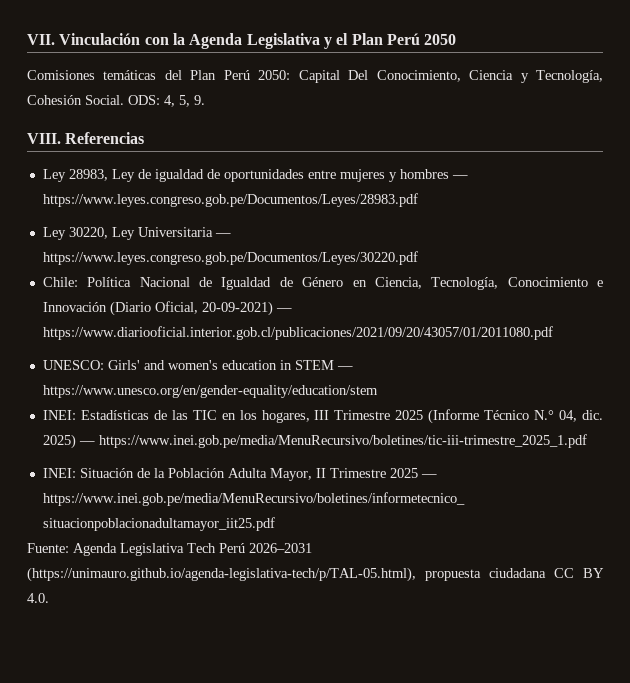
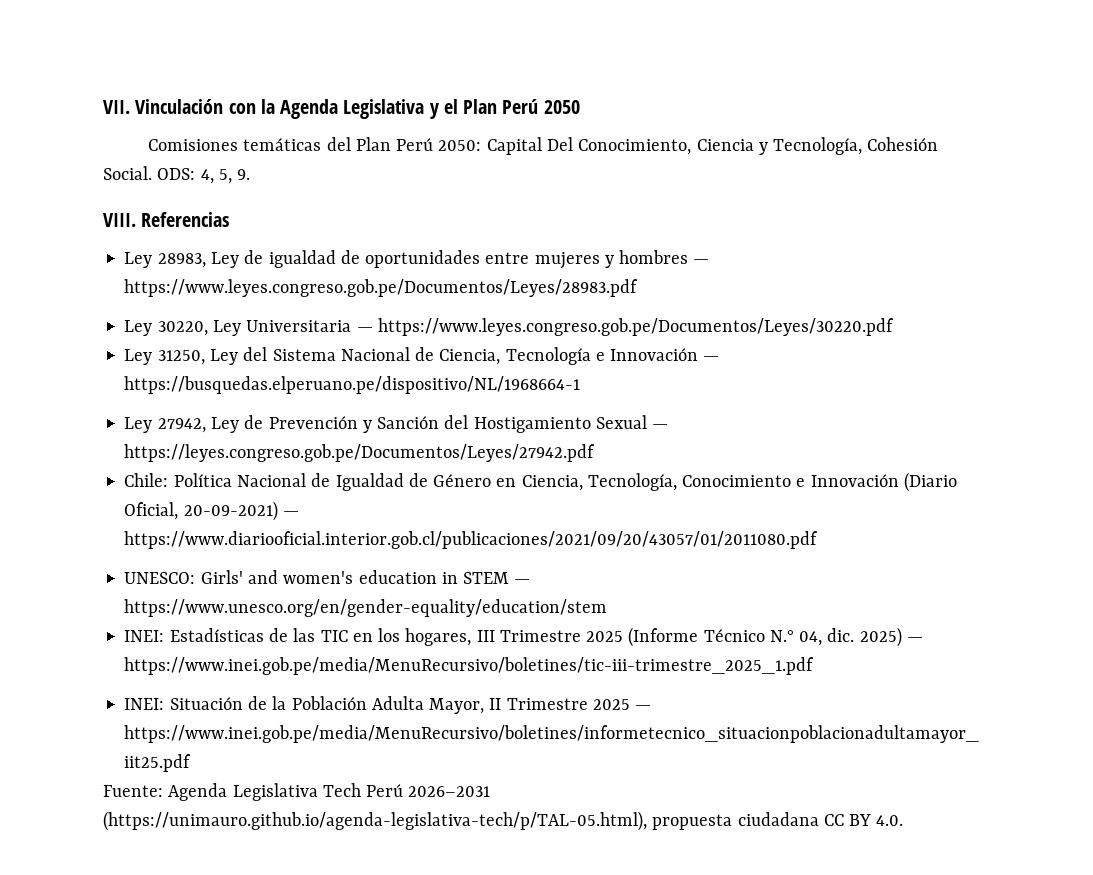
(418, 258) none -> [124,347,720,365] [124,376,581,394] [124,415,669,433] [124,444,596,462] // Ley 31250, Ley del Sistema Nacional de Ciencia, Tecnología e Innovación — https://busquedas.elperuano.pe/dispositivo/NL/1968664-1 // Ley 27942, Ley de Prevención y Sanción del Hostigamiento Sexual — https://leyes.congreso.gob.pe/Documentos/Leyes/27942.pdf

